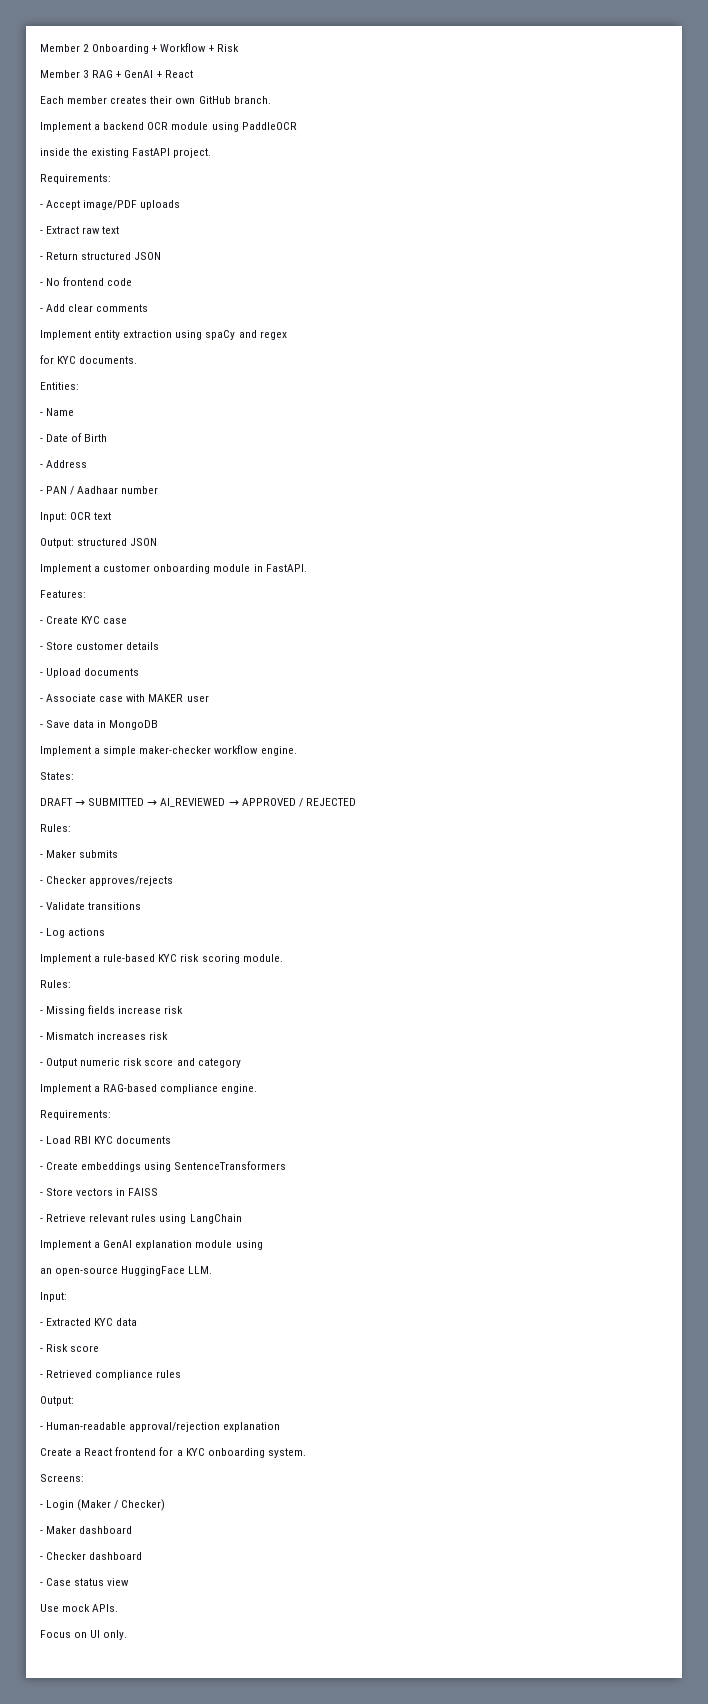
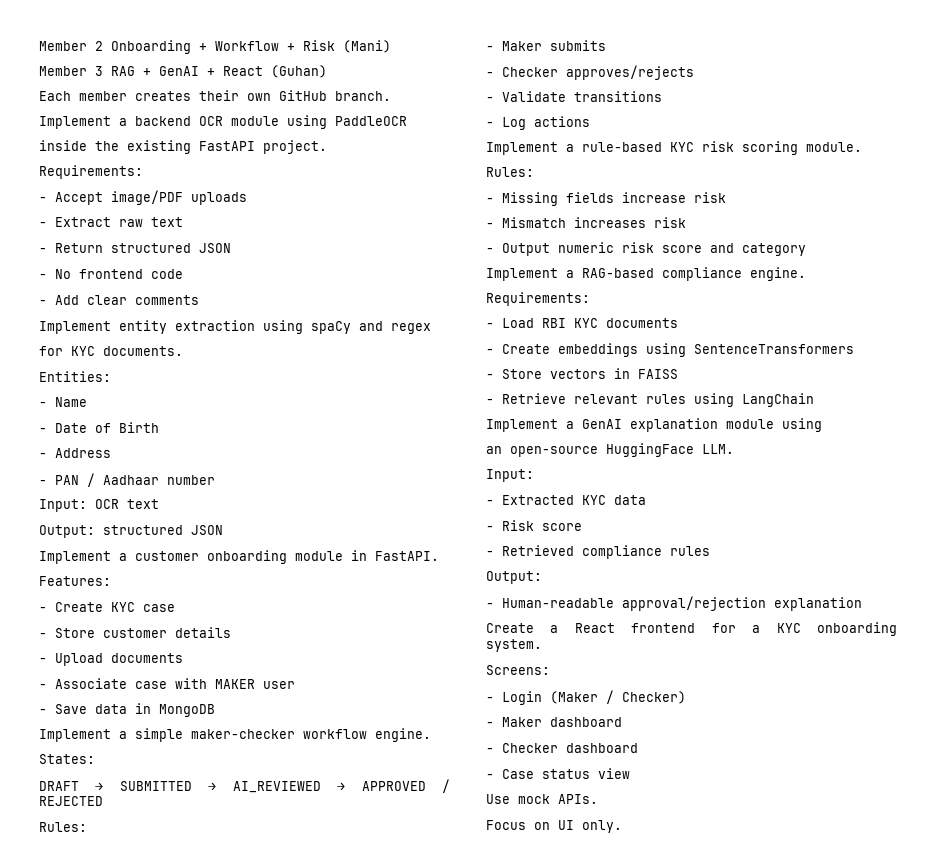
(239, 48) none -> [343,40,391,53] (Mani)
(193, 74) none -> [271,65,327,78] (Guhan)

